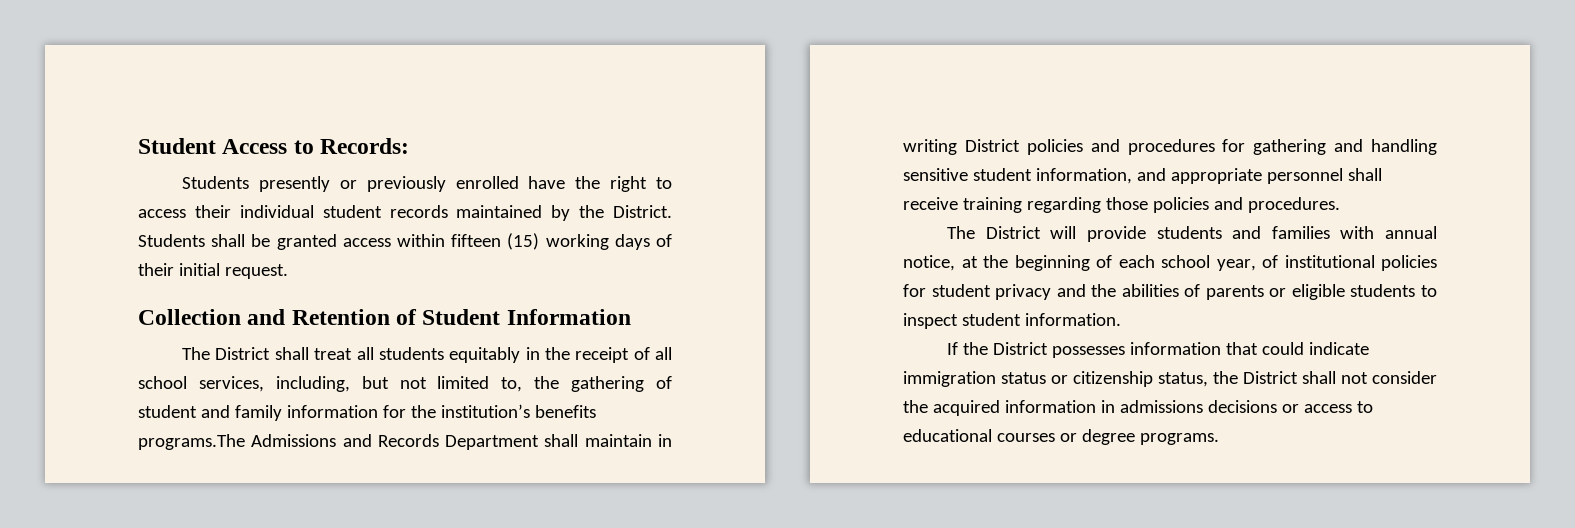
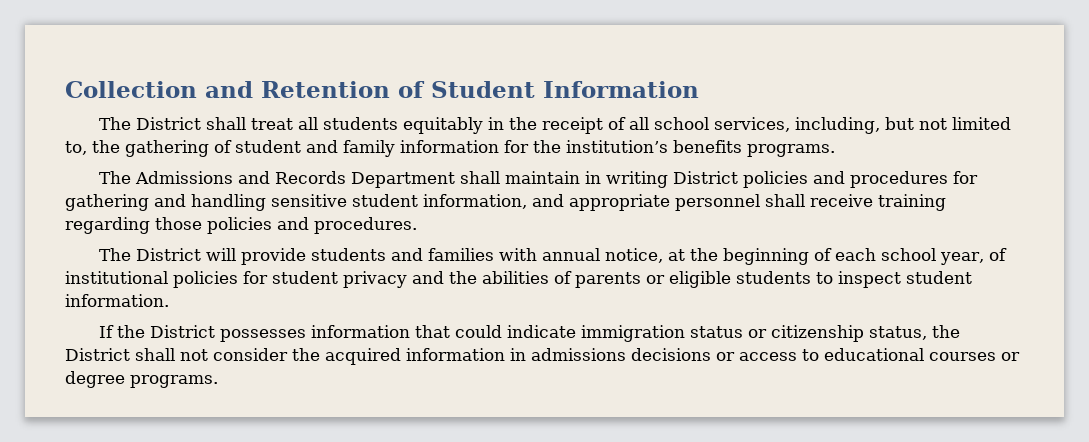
[138,138,410,154] [182,176,672,192] [138,205,672,221] [138,233,672,250] [138,263,288,279] Student Access to Records: // Students presently or previously enrolled have the right to access their individual student records maintained by the District. Students shall be granted access within fifteen (15) working days of their initial request. // -> (65, 89) none
[138,434,245,450] programs.The -> [747,144,835,157] [98,171,131,184] programs. // The

